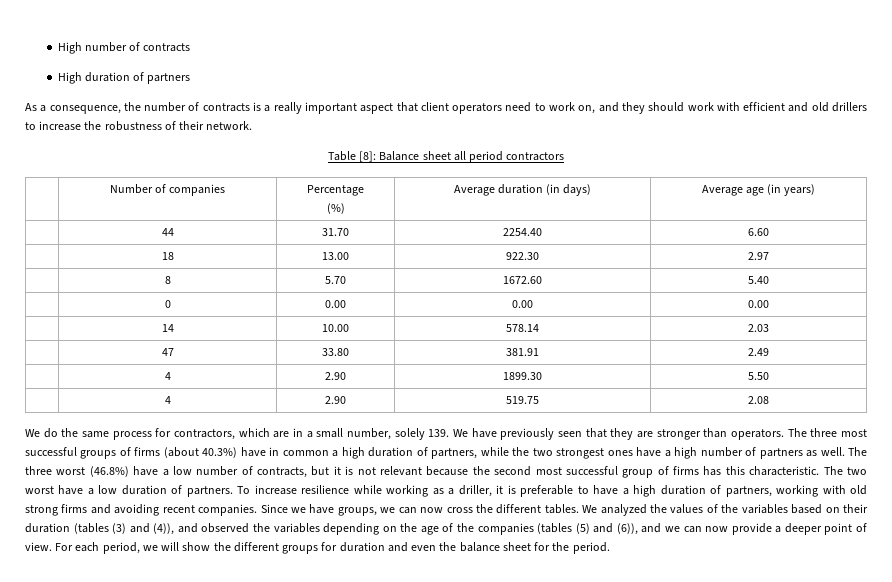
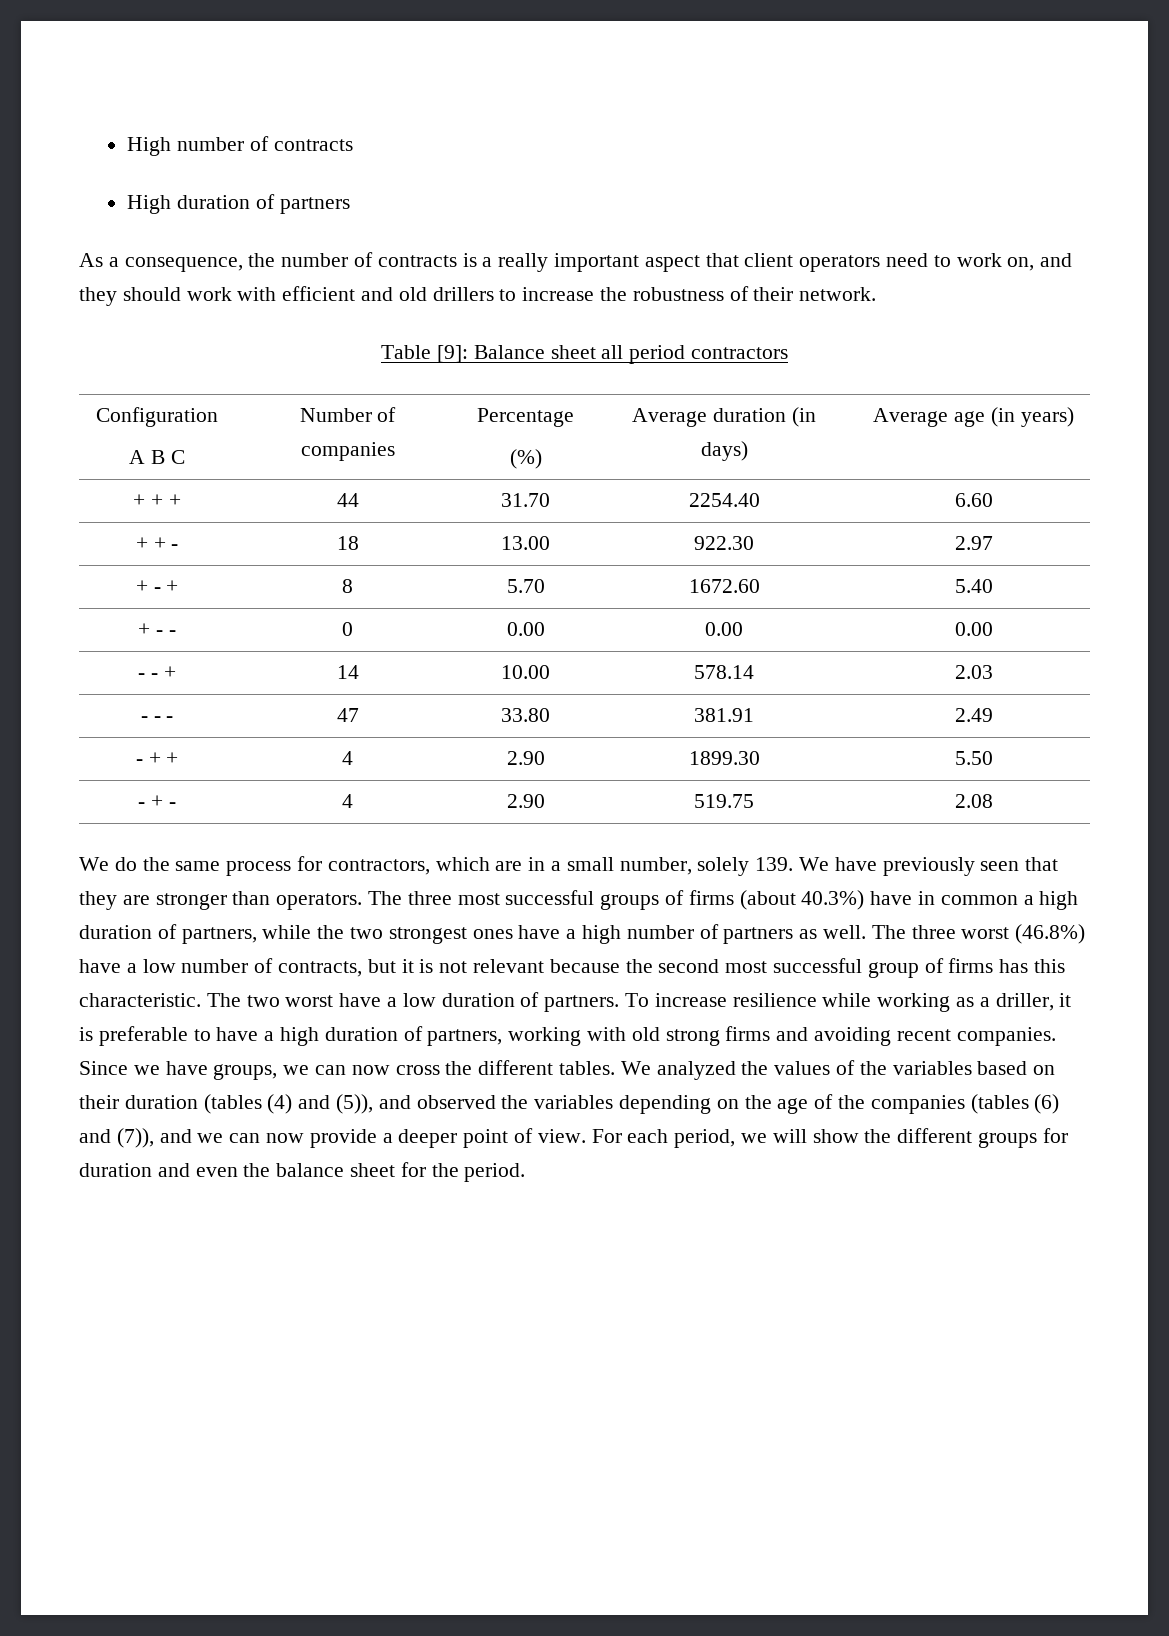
[359,151,377,162] [8]: -> [436,345,468,363] [9]:
(565, 156) none -> [96,407,218,427] [129,450,185,464] Configuration // A B C
(816, 190) none -> [133,494,181,507] + + +
(769, 232) none -> [135,537,179,550] + + -
(769, 256) none -> [135,580,179,593] + - +
(769, 280) none -> [138,623,176,636] + - -
(769, 304) none -> [138,666,176,679] - - +
(769, 328) none -> [140,716,174,722] - - -
(769, 352) none -> [135,752,179,765] - + +
(769, 376) none -> [138,795,176,808] - + -
[112,523,175,535] (3) and (4)), -> [267,1094,374,1114] (4) and (5)),
[575,523,638,535] (5) and (6)), -> [1034,1094,1060,1114] [79,1128,154,1148] (6) and (7)),

